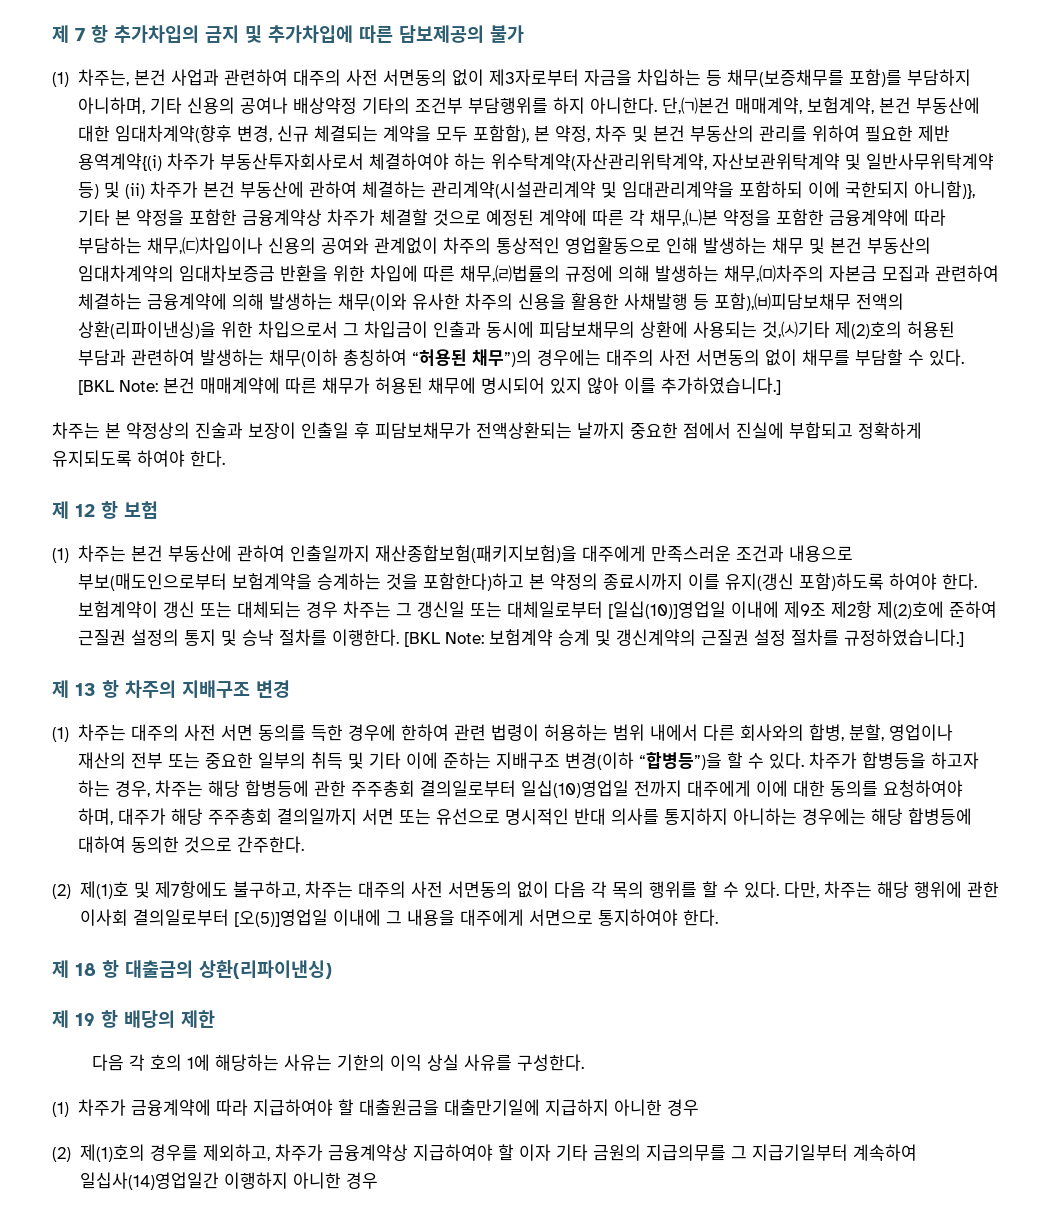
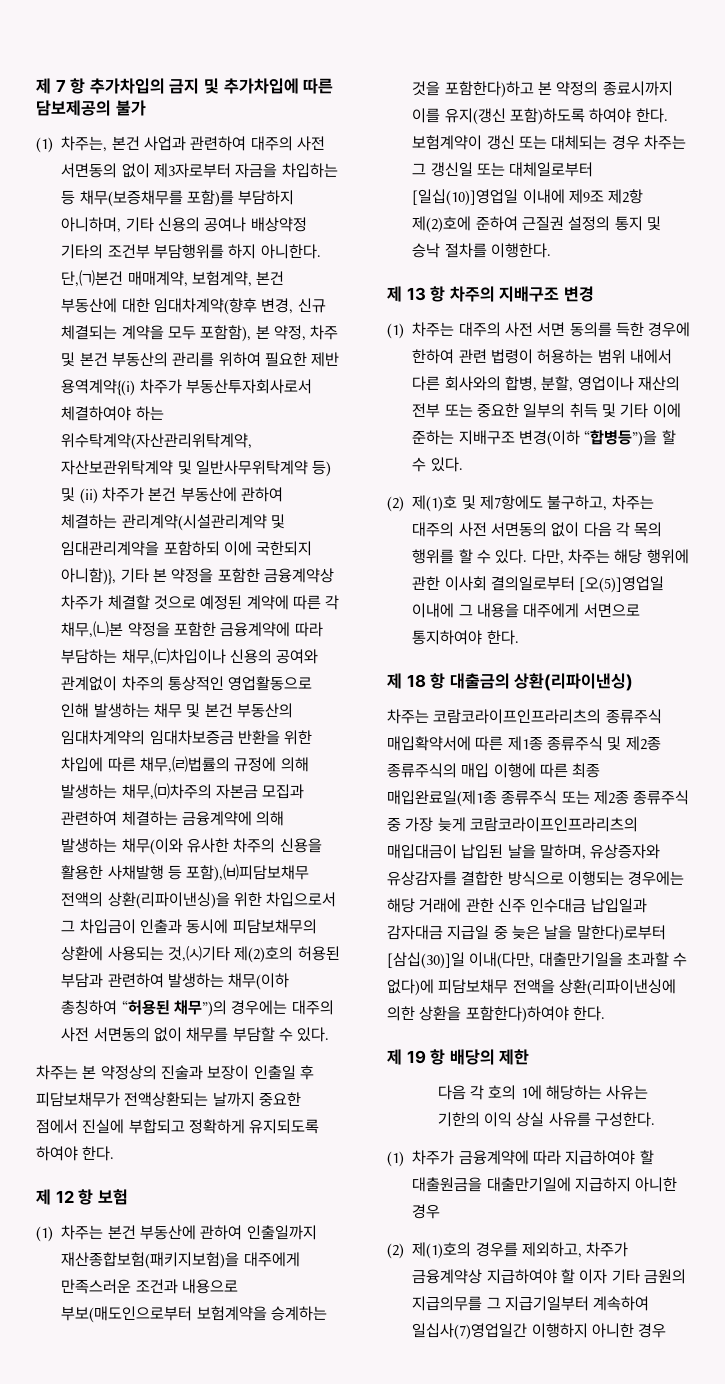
[77,377,781,395] [BKL Note: 본건 매매계약에 따른 채무가 허용된 채무에 명시되어 있지 않아 이를 추가하였습니다.] -> (330, 1034) none
[403,629,964,647] [BKL Note: 보험계약 승계 및 갱신계약의 근질권 설정 절차를 규정하였습니다.] -> (551, 250) none
[808,752,979,769] [77,780,963,798] [77,808,972,825] [77,836,304,853] 차주가 합병등을 하고자 하는 경우, 차주는 해당 합병등에 관한 주주총회 결의일로부터 일십(10)영업일 전까지 대주에게 이에 대한 동의를 요청하여야 하며, 대주가 해당 주주총회 결의일까지 서면 또는 유선으로 명시적인 반대 의사를 통지하지 아니하는 경우에는 해당 합병등에 대하여 동의한 것으로 간주한다. -> (463, 464) none
(332, 969) none -> [387,709,662,724] [387,736,661,751] [387,763,601,778] [387,790,690,807] [387,817,638,832] [387,844,661,860] [387,871,685,886] [387,898,647,913] [387,925,666,942] [387,952,688,969] [387,979,676,996] [387,1006,605,1023] // 차주는 코람코라이프인프라리츠의 종류주식 매입확약서에 따른 제1종 종류주식 및 제2종 종류주식의 매입 이행에 따른 최종 매입완료일(제1종 종류주식 또는 제2종 종류주식 중 가장 늦게 코람코라이프인프라리츠의 매입대금이 납입된 날을 말하며, 유상증자와 유상감자를 결합한 방식으로 이행되는 경우에는 해당 거래에 관한 신주 인수대금 납입일과 감자대금 지급일 중 늦은 날을 말한다)로부터 [삼십(30)]일 이내(다만, 대출만기일을 초과할 수 없다)에 피담보채무 전액을 상환(리파이낸싱에 의한 상환을 포함한다)하여야 한다.
[79,1172,219,1190] 일십사(14)영업일간 -> [412,1323,528,1340] 일십사(7)영업일간

